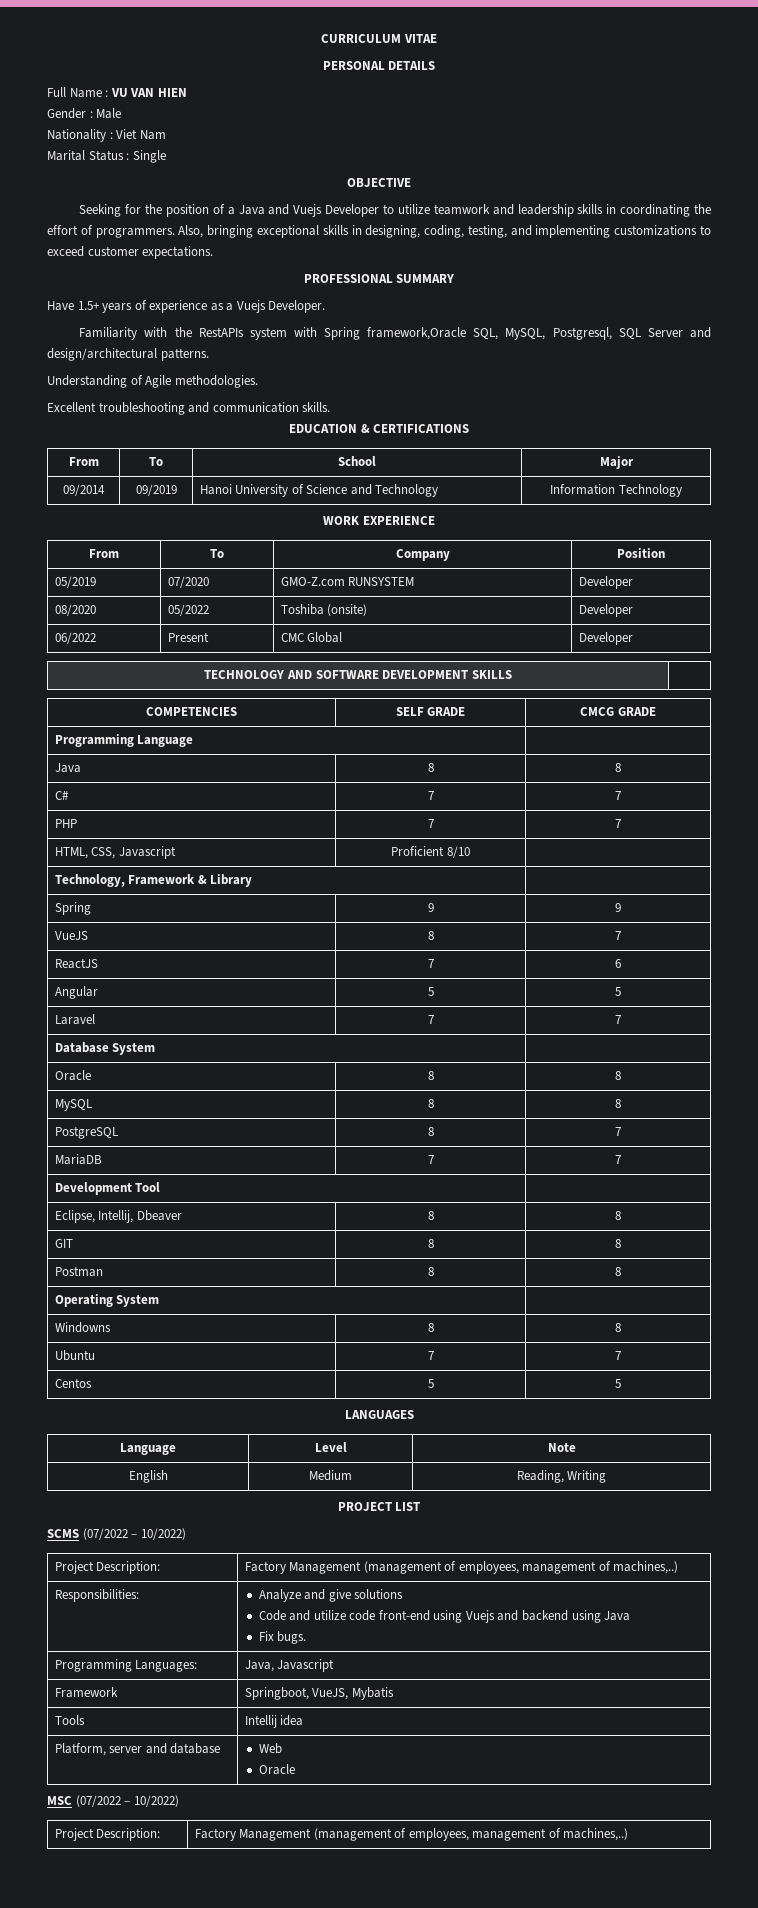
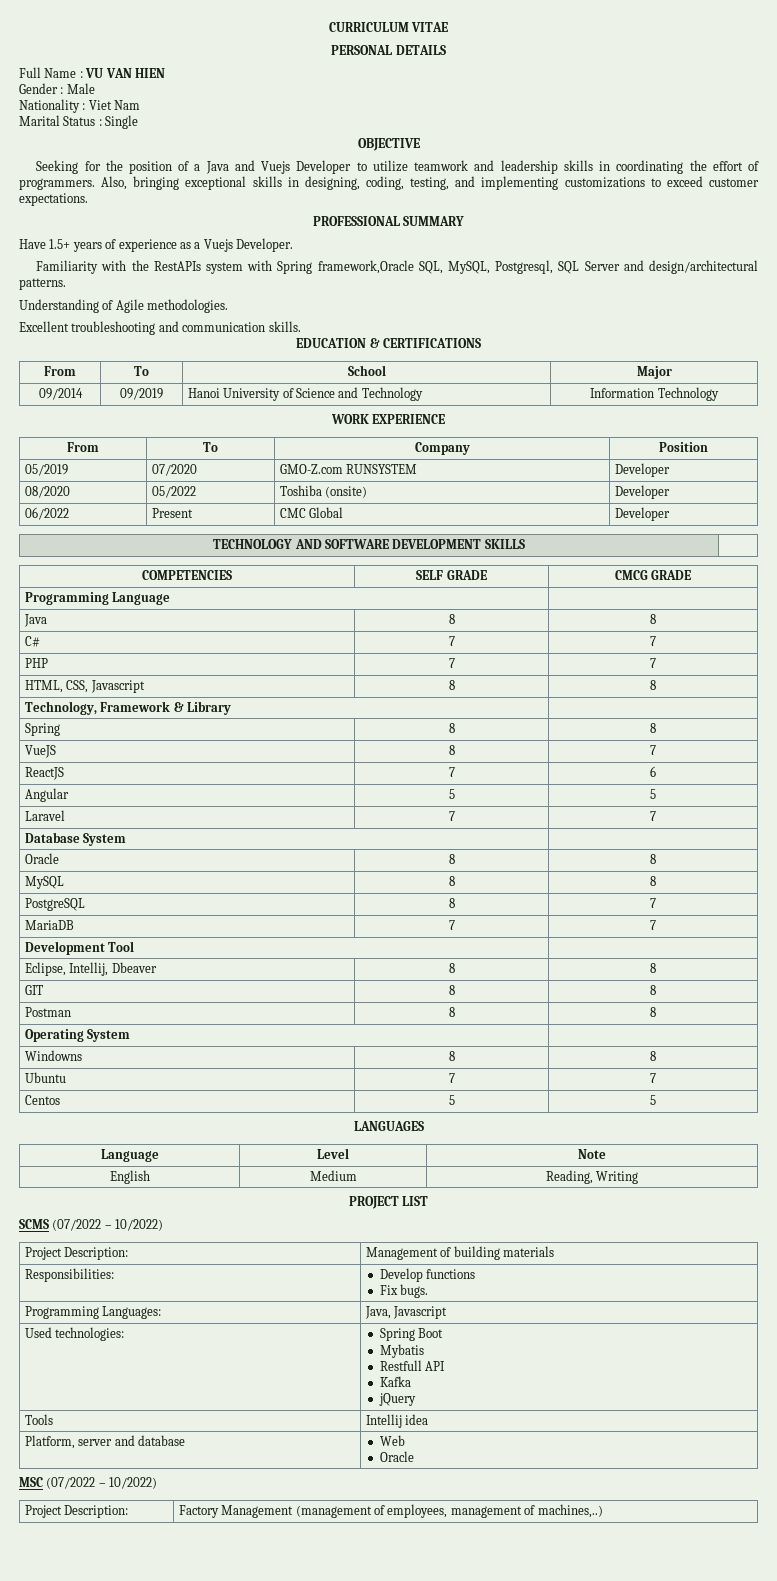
[391,846,470,858] Proficient 8/10 | -> [448,680,455,690] [650,680,656,690] 8 | 8
[427,903,434,912] [615,903,621,912] 9 | 9 -> [448,723,455,733] [650,723,656,733] 8 | 8
[244,1561,679,1574] [54,1589,139,1602] [258,1589,404,1602] [258,1610,631,1623] Factory Management (management of employees, management of machines,..) // Responsibilities: | Analyze and give solutions // Code and utilize code front-end using Vuejs and backend using Java -> [365,1246,555,1260] [24,1268,114,1282] [379,1268,476,1282] Management of building materials // Responsibilities: | Develop functions
[54,1687,118,1698] [244,1687,394,1700] Framework | Springboot, VueJS, Mybatis -> [24,1327,125,1341] [379,1328,444,1341] [379,1344,424,1358] [379,1360,446,1371] [379,1376,411,1387] [378,1393,416,1406] Used technologies: | Spring Boot // Mybatis // Restfull API // Kafka // jQuery

